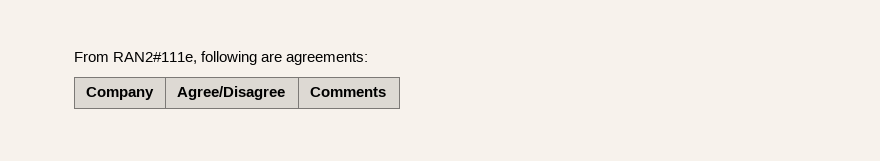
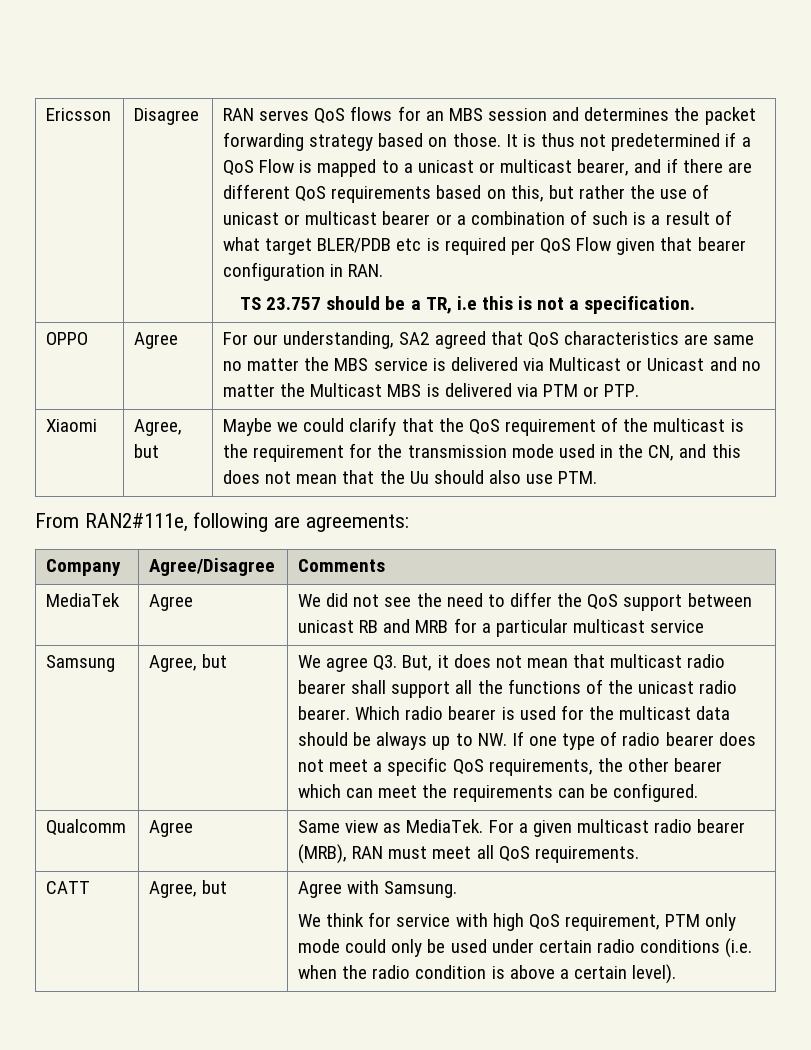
(74, 57) none -> [46,108,112,121] [134,108,200,125] [223,106,756,125] [223,132,751,151] [223,158,752,177] [223,184,710,203] [223,210,732,225] [223,237,746,255] [223,262,384,281] [239,296,696,314] [46,332,89,345] [134,332,179,349] [223,331,755,349] [223,357,761,371] [223,383,640,397] [46,419,98,432] [134,419,183,436] [134,444,160,458] [223,417,744,436] [223,443,741,462] [223,470,598,484] Ericsson | Disagree | RAN serves QoS flows for an MBS session and determines the packet forwarding strategy based on those. It is thus not predetermined if a QoS Flow is mapped to a unicast or multicast bearer, and if there are different QoS requirements based on this, but rather the use of unicast or multicast bearer or a combination of such is a result of what target BLER/PDB etc is required per QoS Flow given that bearer configuration in RAN. // TS 23.757 should be a TR, i.e this is not a specification. // OPPO | Agree | For our understanding, SA2 agreed that QoS characteristics are same no matter the MBS service is delivered via Multicast or Unicast and no matter the Multicast MBS is delivered via PTM or PTP. // Xiaomi | Agree, but | Maybe we could clarify that the QoS requirement of the multicast is the requirement for the transmission mode used in the CN, and this does not mean that the Uu should also use PTM. //
(386, 92) none -> [46,593,121,607] [149,594,194,611] [298,592,752,611] [298,618,705,637] [46,655,116,672] [149,654,228,672] [298,654,726,672] [298,679,738,698] [298,705,731,720] [298,731,756,750] [298,757,723,776] [298,783,699,802] [46,819,127,836] [149,820,194,837] [298,819,746,837] [298,844,639,864] [46,881,91,894] [149,880,228,898] [298,880,458,898] [298,912,737,931] [298,938,753,958] [298,964,677,984] // MediaTek | Agree | We did not see the need to differ the QoS support between unicast RB and MRB for a particular multicast service // Samsung | Agree, but | We agree Q3. But, it does not mean that multicast radio bearer shall support all the functions of the unicast radio bearer. Which radio bearer is used for the multicast data should be always up to NW. If one type of radio bearer does not meet a specific QoS requirements, the other bearer which can meet the requirements can be configured. // Qualcomm | Agree | Same view as MediaTek. For a given multicast radio bearer (MRB), RAN must meet all QoS requirements. // CATT | Agree, but | Agree with Samsung. // We think for service with high QoS requirement, PTM only mode could only be used under certain radio conditions (i.e. when the radio condition is above a certain level).

